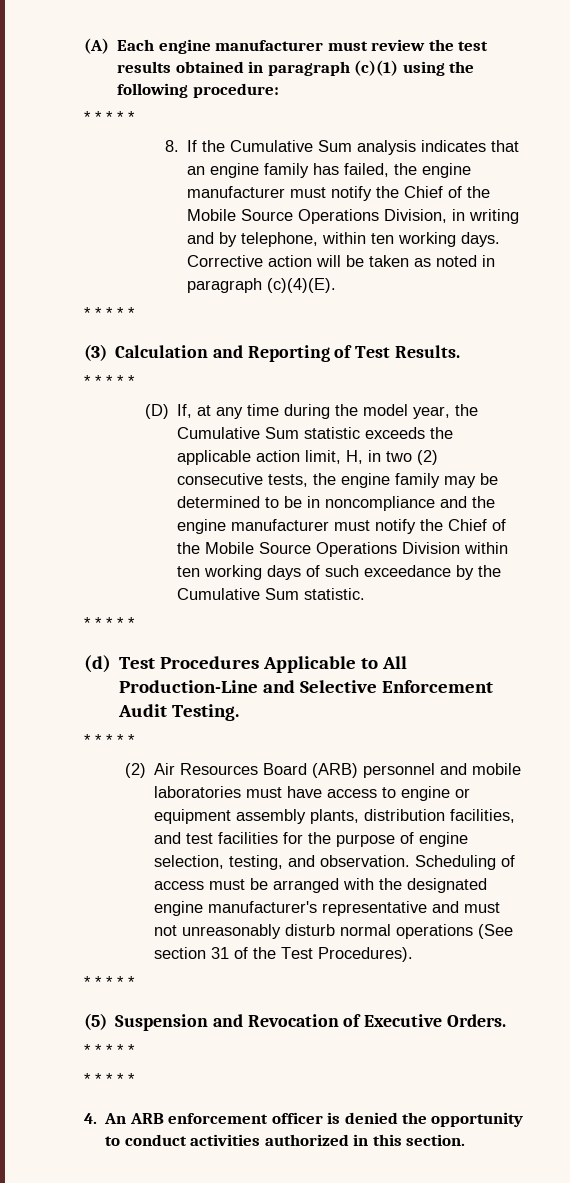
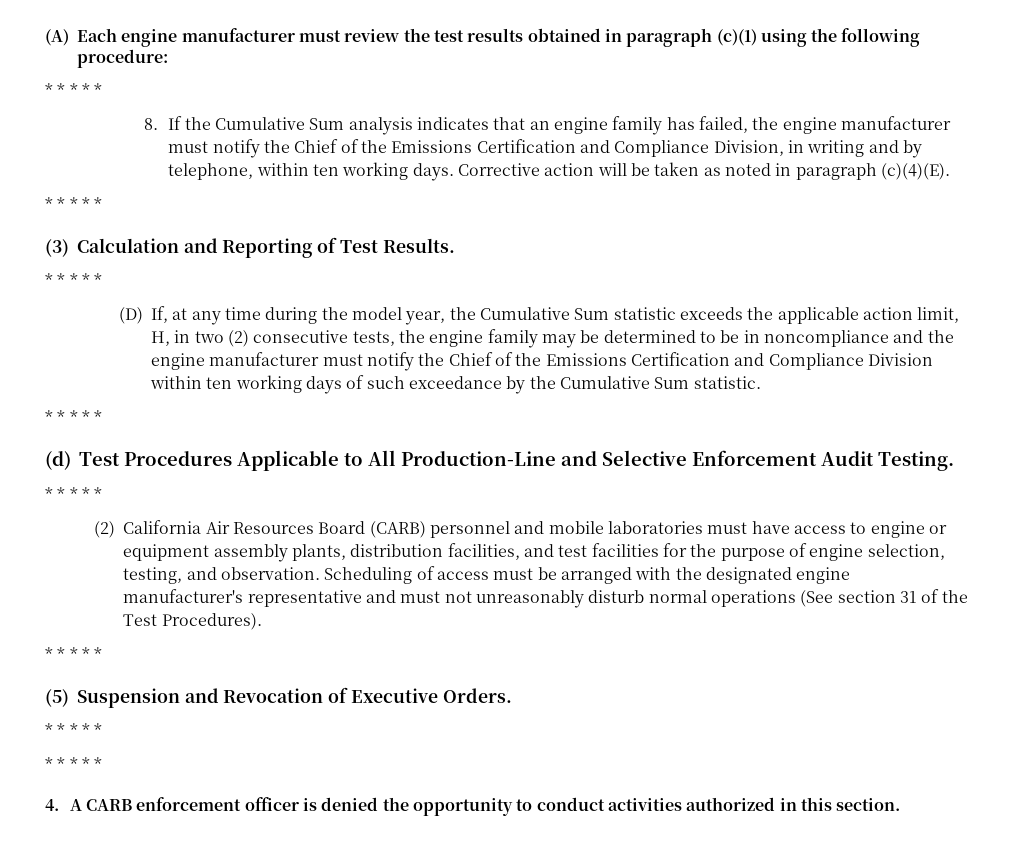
[187,209,380,224] Mobile Source Operations -> [391,139,710,157] Emissions Certification and Compliance
[205,542,398,557] Mobile Source Operations -> [545,352,864,370] Emissions Certification and Compliance
(146, 770) none -> [123,520,202,534] California
[311,763,358,778] (ARB) -> [369,521,426,538] (CARB)
[104,1113,164,1124] An ARB -> [69,799,133,811] A CARB

